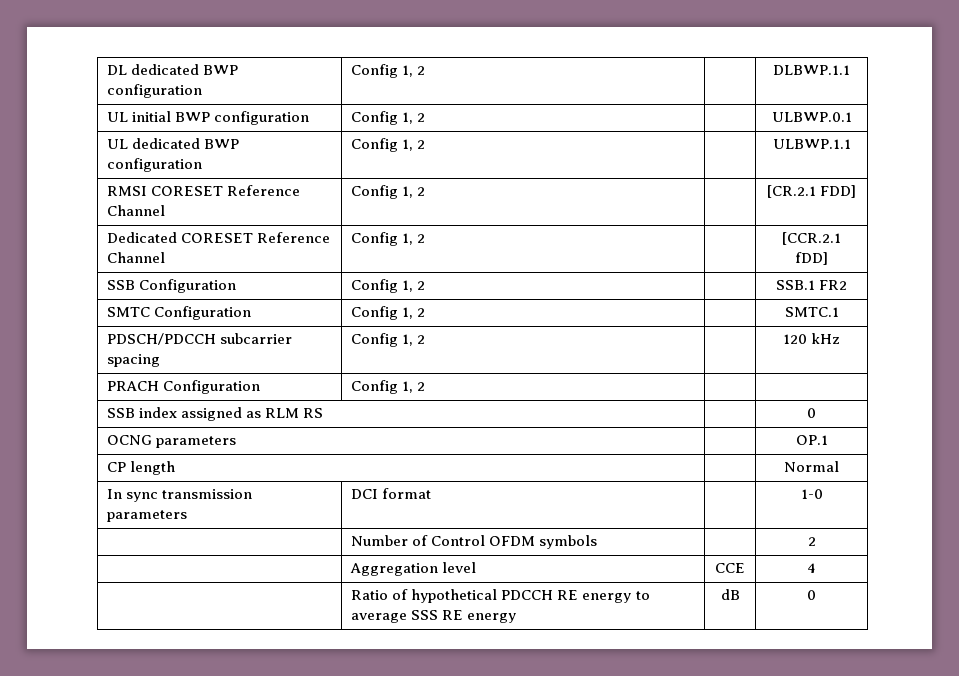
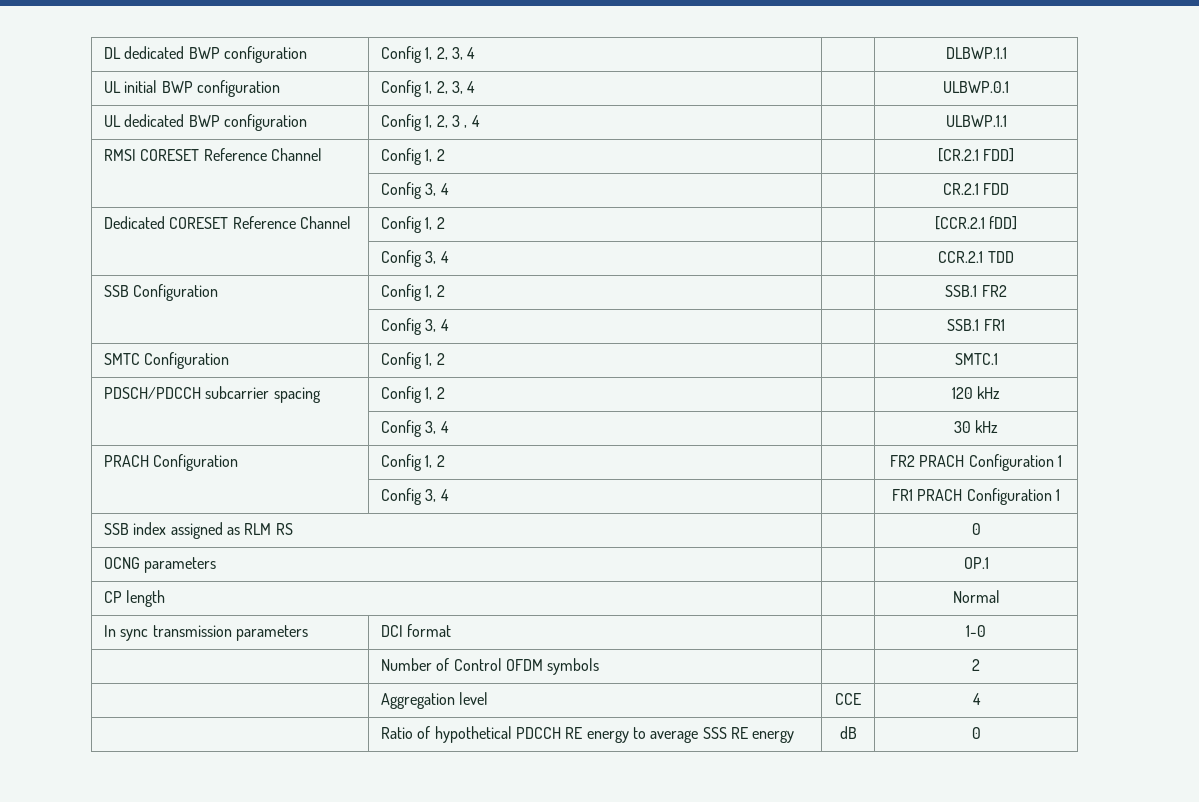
[417,66,426,75] 2 -> [436,47,476,60] 2, 3, 4
[417,113,426,122] 2 -> [436,81,476,94] 2, 3, 4
[417,140,426,149] 2 -> [436,115,480,128] 2, 3 , 4
(857, 191) none -> [381,182,449,199] [942,183,1010,195] // | Config 3, 4 | | CR.2.1 FDD
(828, 258) none -> [381,250,449,267] [938,251,1014,263] // | Config 3, 4 | | CCR.2.1 TDD
(848, 285) none -> [381,318,449,335] [947,319,1005,331] // | Config 3, 4 | | SSB.1 FR1
(840, 338) none -> [381,420,449,437] [953,420,999,433] // | Config 3, 4 | | 30 kHz
(426, 386) none -> [890,454,1062,471] [381,488,449,505] [892,488,1060,505] FR2 PRACH Configuration 1 // | Config 3, 4 | | FR1 PRACH Configuration 1

